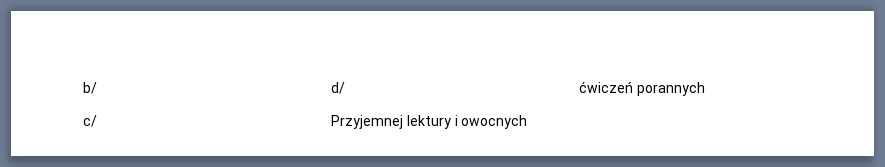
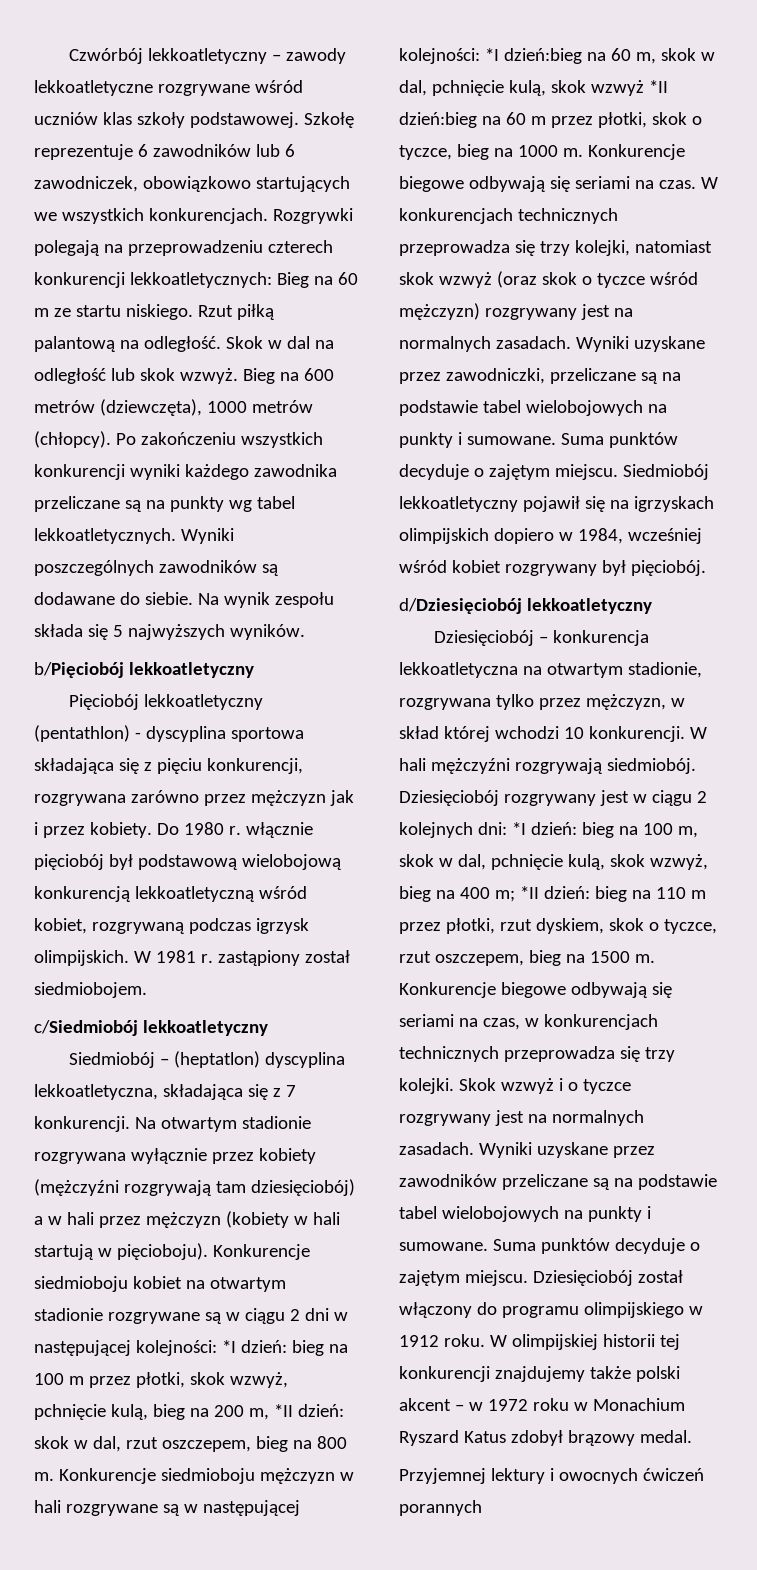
[83,82,97,94] [83,115,97,127] [331,82,345,94] b/ // c/ // d/ -> [68,48,346,64] [34,80,303,96] [34,112,354,128] [34,144,295,160] [34,176,350,192] [34,208,353,224] [34,240,333,256] [34,272,358,288] [34,304,274,320] [34,336,334,352] [34,368,334,384] [34,399,313,416] [34,431,323,448] [34,464,337,480] [34,496,295,512] [34,528,234,544] [34,560,278,576] [34,592,334,608] [34,624,305,640] [34,662,254,678] [68,694,263,710] [34,725,304,742] [34,758,303,774] [34,790,354,806] [34,822,313,838] [34,854,341,870] [34,886,307,902] [34,918,309,934] [34,950,350,966] [34,982,147,998] [34,1020,268,1036] [68,1051,345,1068] [34,1084,296,1100] [34,1116,311,1132] [34,1148,316,1164] [34,1179,355,1196] [34,1211,340,1228] [34,1243,310,1260] [34,1276,286,1292] [34,1308,348,1324] [34,1340,348,1356] [34,1372,288,1388] [34,1404,344,1420] [34,1436,347,1452] [34,1468,354,1484] [34,1500,300,1516] [399,48,715,64] [399,80,668,96] [399,112,702,128] [399,144,685,160] [399,176,718,192] [399,208,618,224] [399,240,712,256] [399,271,698,288] [399,303,633,320] [399,336,705,352] [399,368,681,384] [399,400,667,416] [399,432,678,448] [399,464,709,480] [399,496,714,512] [399,528,702,544] [399,560,706,576] [399,598,652,614] [433,630,649,646] [399,662,702,678] [399,694,685,710] [399,726,707,742] [399,758,696,774] [399,790,707,806] [399,822,698,838] [399,854,708,870] [399,886,706,902] [399,918,717,934] [399,950,655,966] [399,982,672,998] [399,1014,658,1030] [399,1046,675,1062] [399,1078,631,1094] [399,1110,644,1126] [399,1142,655,1158] [399,1174,717,1190] [399,1206,651,1222] [399,1238,700,1254] [399,1270,683,1286] [399,1302,703,1318] [399,1334,680,1350] [399,1366,680,1382] [399,1398,685,1411] [399,1430,692,1446] Czwórbój lekkoatletyczny – zawody lekkoatletyczne rozgrywane wśród uczniów klas szkoły podstawowej. Szkołę reprezentuje 6 zawodników lub 6 zawodniczek, obowiązkowo startujących we wszystkich konkurencjach. Rozgrywki polegają na przeprowadzeniu czterech konkurencji lekkoatletycznych: Bieg na 60 m ze startu niskiego. Rzut piłką palantową na odległość. Skok w dal na odległość lub skok wzwyż. Bieg na 600 metrów (dziewczęta), 1000 metrów (chłopcy). Po zakończeniu wszystkich konkurencji wyniki każdego zawodnika przeliczane są na punkty wg tabel lekkoatletycznych. Wyniki poszczególnych zawodników są dodawane do siebie. Na wynik zespołu składa się 5 najwyższych wyników. // b/Pięciobój lekkoatletyczny // Pięciobój lekkoatletyczny (pentathlon) - dyscyplina sportowa składająca się z pięciu konkurencji, rozgrywana zarówno przez mężczyzn jak i przez kobiety. Do 1980 r. włącznie pięciobój był podstawową wielobojową konkurencją lekkoatletyczną wśród kobiet, rozgrywaną podczas igrzysk olimpijskich. W 1981 r. zastąpiony został siedmiobojem. // c/Siedmiobój lekkoatletyczny // Siedmiobój – (heptatlon) dyscyplina lekkoatletyczna, składająca się z 7 konkurencji. Na otwartym stadionie rozgrywana wyłącznie przez kobiety (mężczyźni rozgrywają tam dziesięciobój) a w hali przez mężczyzn (kobiety w hali startują w pięcioboju). Konkurencje siedmioboju kobiet na otwartym stadionie rozgrywane są w ciągu 2 dni w następującej kolejności: *I dzień: bieg na 100 m przez płotki, skok wzwyż, pchnięcie kulą, bieg na 200 m, *II dzień: skok w dal, rzut oszczepem, bieg na 800 m. Konkurencje siedmioboju mężczyzn w hali rozgrywane są w następującej kolejności: *I dzień:bieg na 60 m, skok w dal, pchnięcie kulą, skok wzwyż *II dzień:bieg na 60 m przez płotki, skok o tyczce, bieg na 1000 m. Konkurencje biegowe odbywają się seriami na czas. W konkurencjach technicznych przeprowadza się trzy kolejki, natomiast skok wzwyż (oraz skok o tyczce wśród mężczyzn) rozgrywany jest na normalnych zasadach. Wyniki uzyskane przez zawodniczki, przeliczane są na podstawie tabel wielobojowych na punkty i sumowane. Suma punktów decyduje o zajętym miejscu. Siedmiobój lekkoatletyczny pojawił się na igrzyskach olimpijskich dopiero w 1984, wcześniej wśród kobiet rozgrywany był pięciobój. // d/Dziesięciobój lekkoatletyczny // Dziesięciobój – konkurencja lekkoatletyczna na otwartym stadionie, rozgrywana tylko przez mężczyzn, w skład której wchodzi 10 konkurencji. W hali mężczyźni rozgrywają siedmiobój. Dziesięciobój rozgrywany jest w ciągu 2 kolejnych dni: *I dzień: bieg na 100 m, skok w dal, pchnięcie kulą, skok wzwyż, bieg na 400 m; *II dzień: bieg na 110 m przez płotki, rzut dyskiem, skok o tyczce, rzut oszczepem, bieg na 1500 m. Konkurencje biegowe odbywają się seriami na czas, w konkurencjach technicznych przeprowadza się trzy kolejki. Skok wzwyż i o tyczce rozgrywany jest na normalnych zasadach. Wyniki uzyskane przez zawodników przeliczane są na podstawie tabel wielobojowych na punkty i sumowane. Suma punktów decyduje o zajętym miejscu. Dziesięciobój został włączony do programu olimpijskiego w 1912 roku. W olimpijskiej historii tej konkurencji znajdujemy także polski akcent – w 1972 roku w Monachium Ryszard Katus zdobył brązowy medal.

